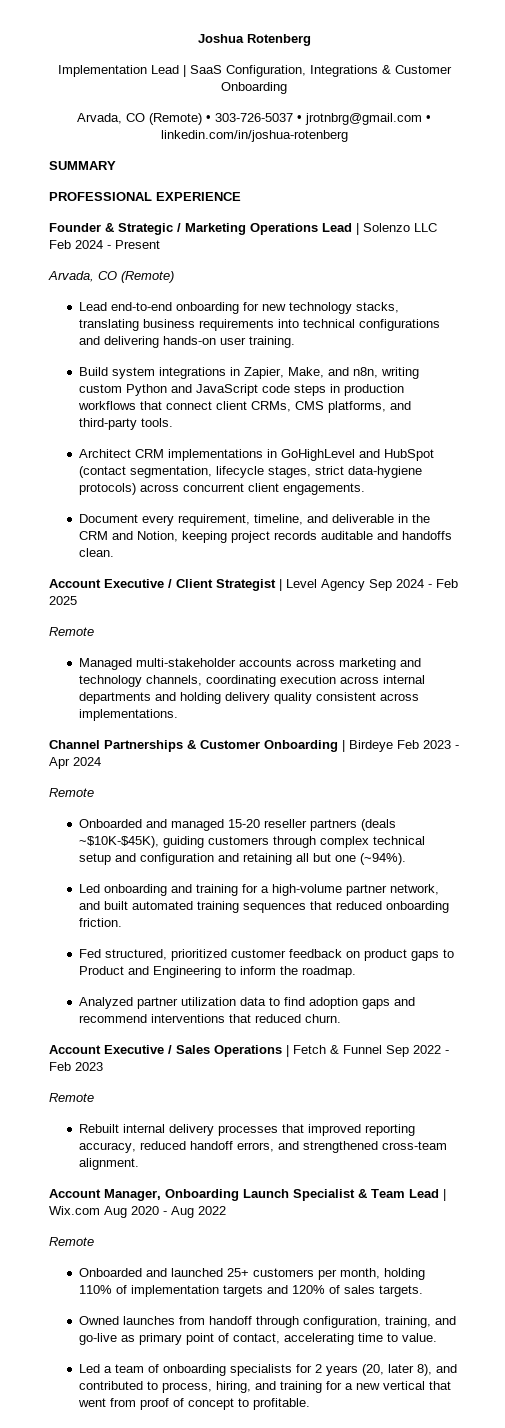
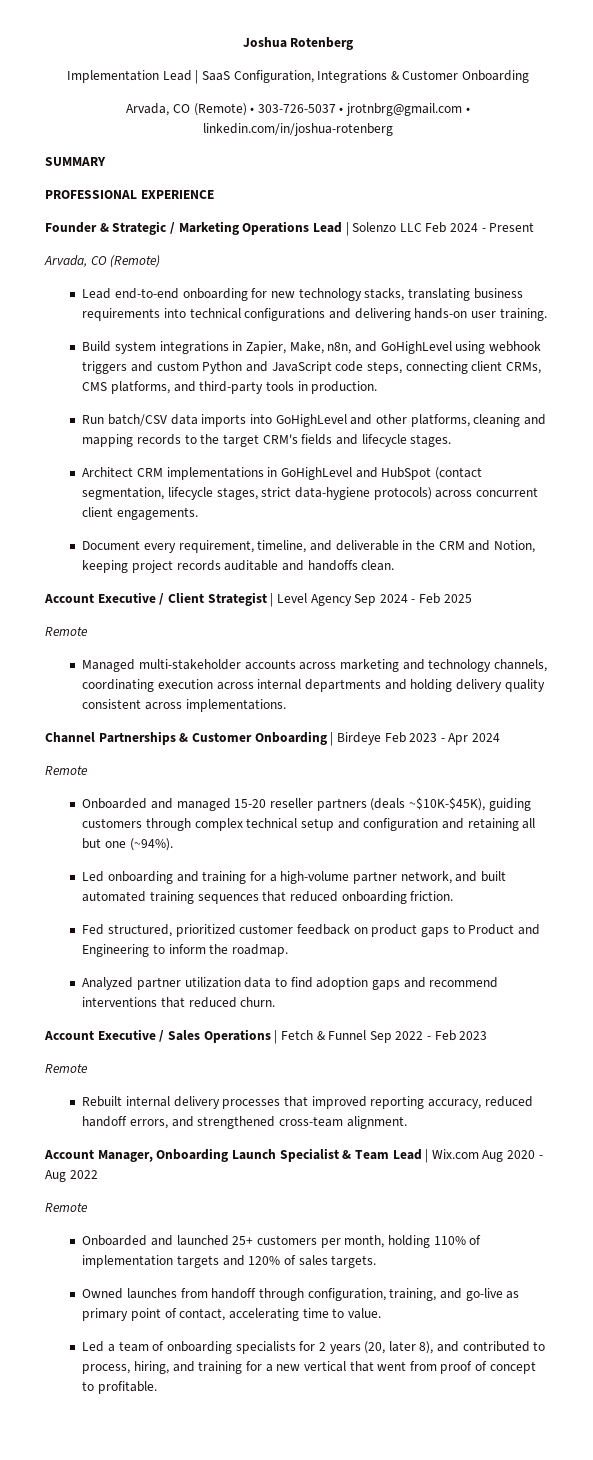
[327,367,419,379] and n8n, writing -> [327,341,541,354] [82,361,154,374] n8n, and GoHighLevel using webhook triggers and
[293,384,404,396] [77,401,212,410] steps in production workflows that connect -> [366,361,468,374] steps, connecting
[140,418,173,427] tools. -> [265,381,378,394] [82,414,546,427] [82,434,452,447] tools in production. // Run batch/CSV data imports into GoHighLevel and other platforms, cleaning and mapping records to the target CRM's fields and lifecycle stages.

